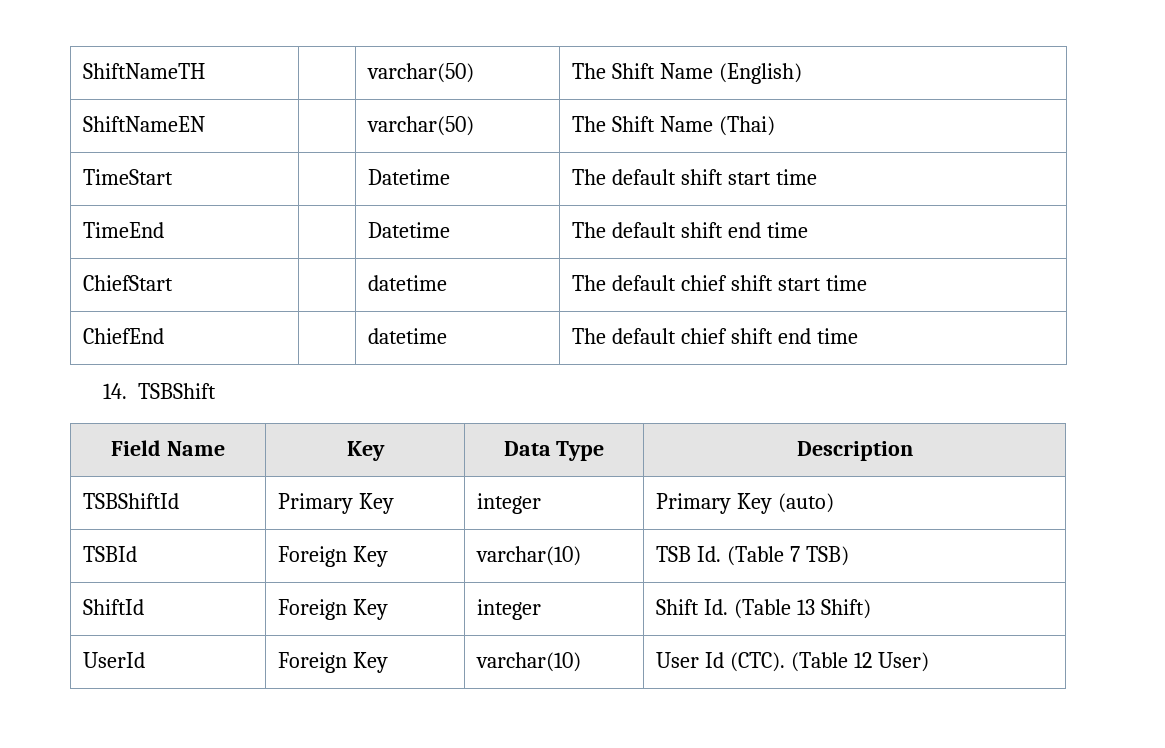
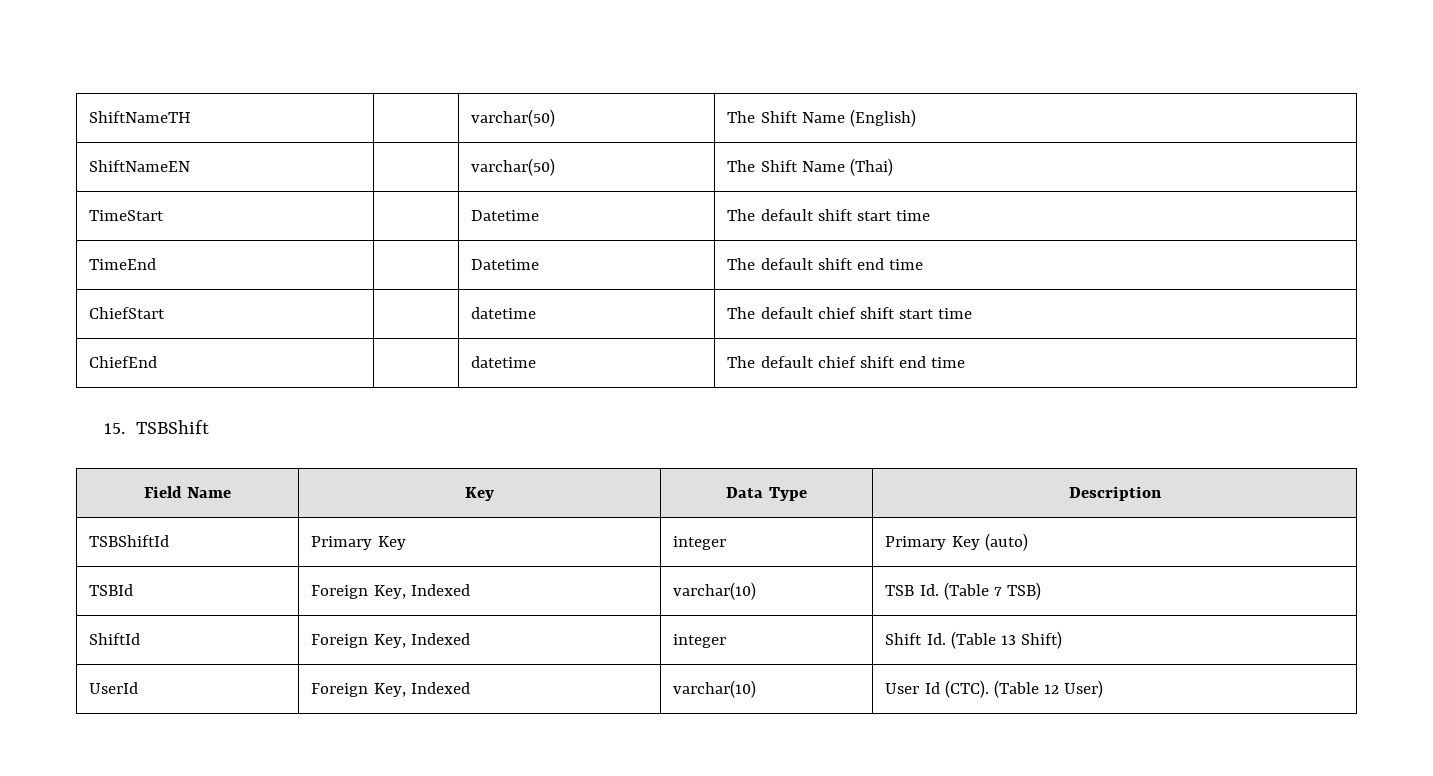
[103,383,128,399] 14. -> [104,423,126,434] 15.
[353,546,389,567] Key -> [373,584,470,599] Key, Indexed
[353,599,389,620] Key -> [373,633,470,648] Key, Indexed
[353,652,389,673] Key -> [373,682,470,697] Key, Indexed

